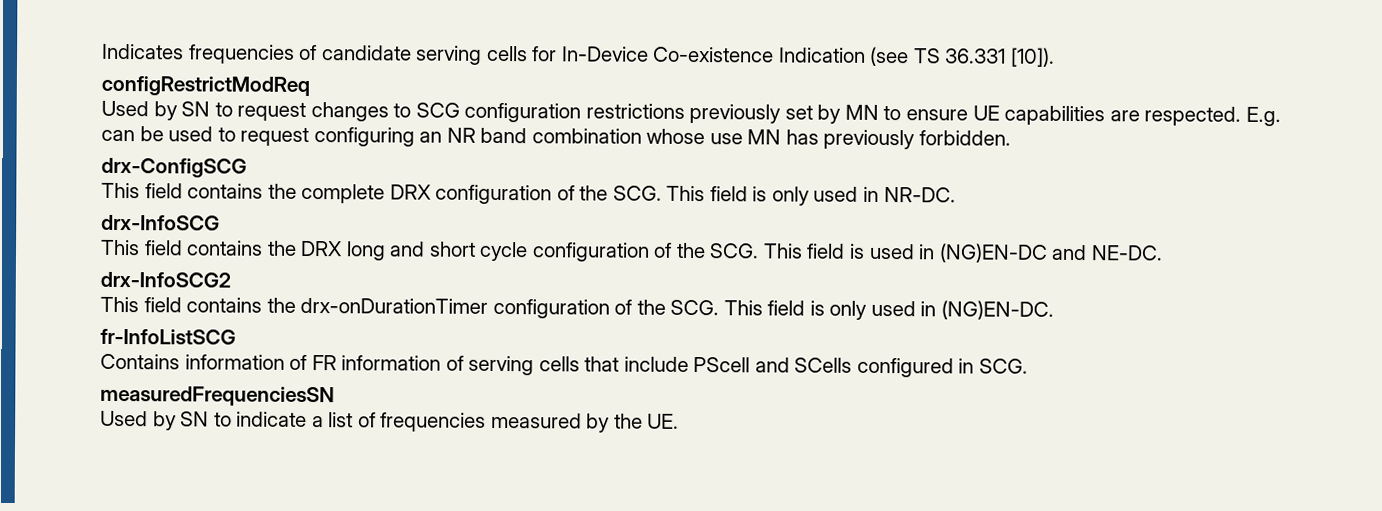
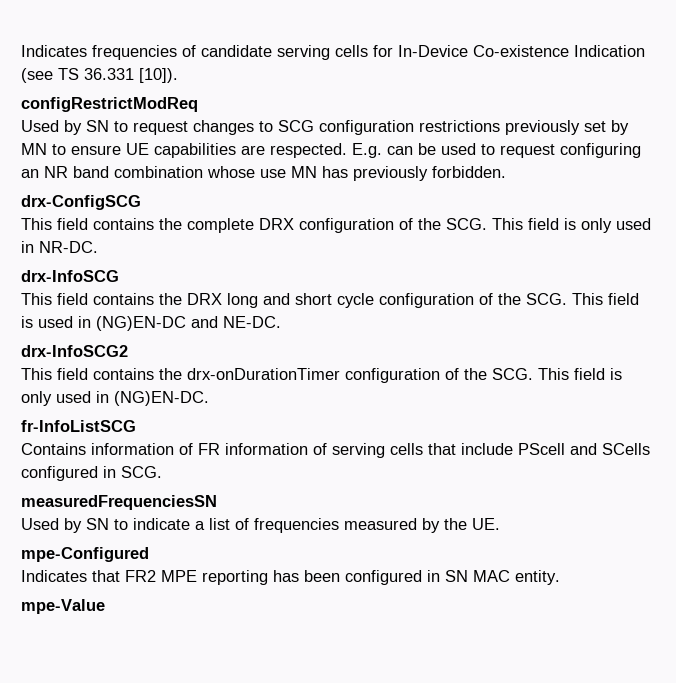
(680, 421) none -> [21,547,149,562] [21,570,560,585] [21,599,105,614] // mpe-Configured // Indicates that FR2 MPE reporting has been configured in SN MAC entity. // mpe-Value

